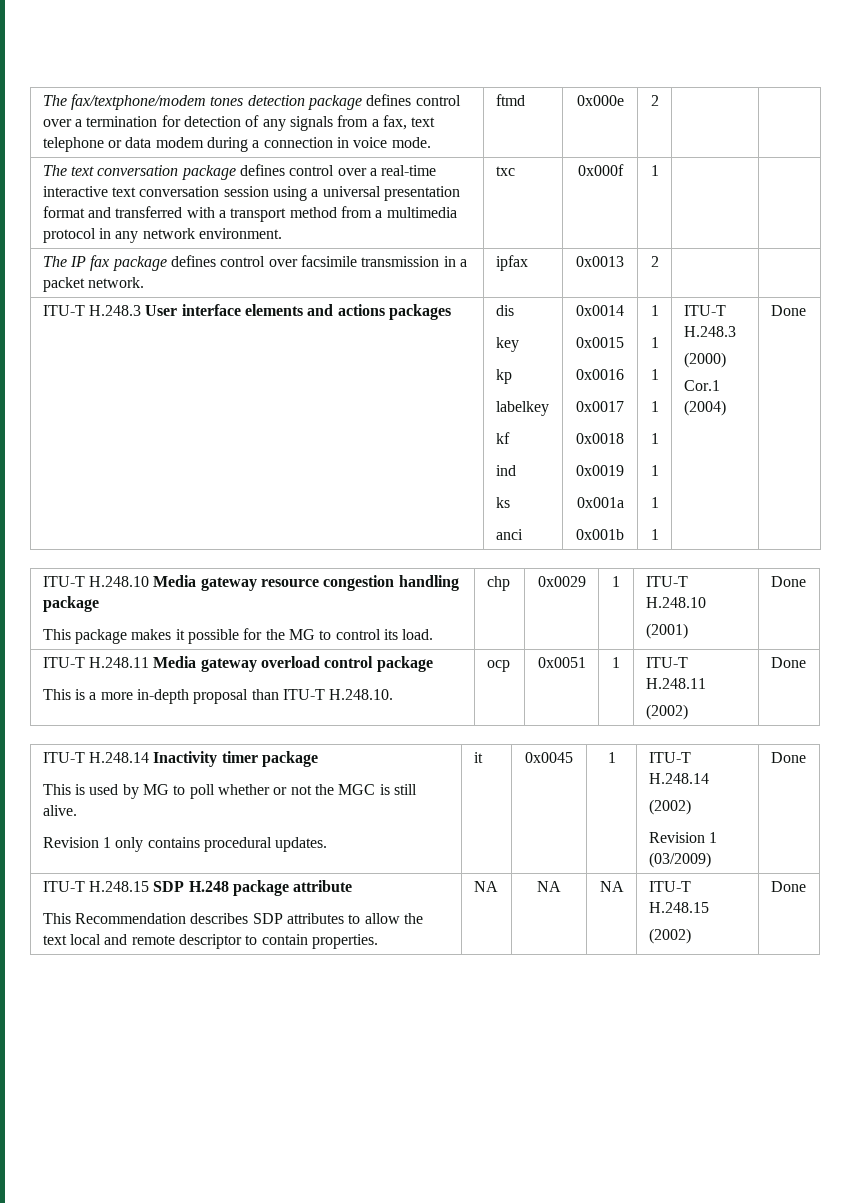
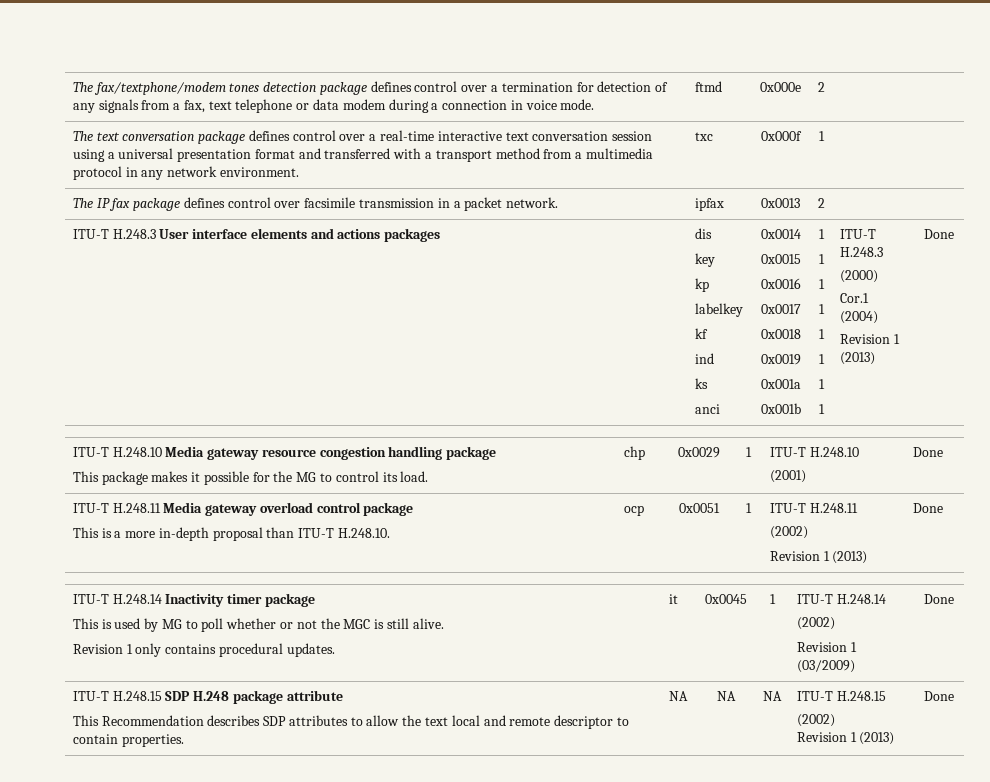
(726, 408) none -> [839,334,900,344] [839,352,875,365] // Revision 1 (2013)
(688, 712) none -> [769,551,868,564] // Revision 1 (2013)
(691, 936) none -> [796,732,895,745] // Revision 1 (2013)

